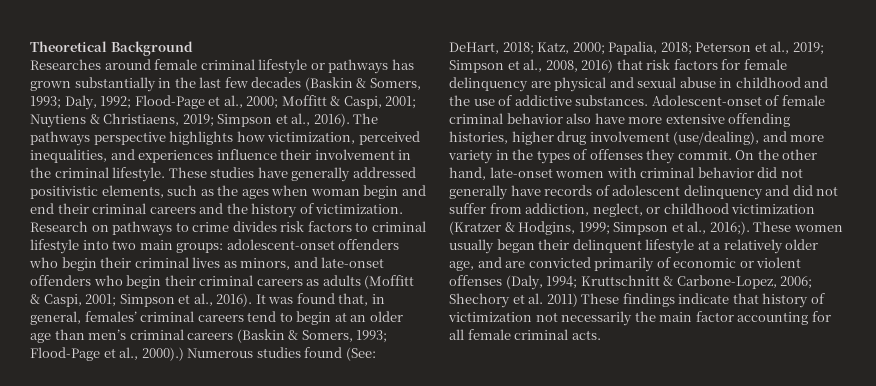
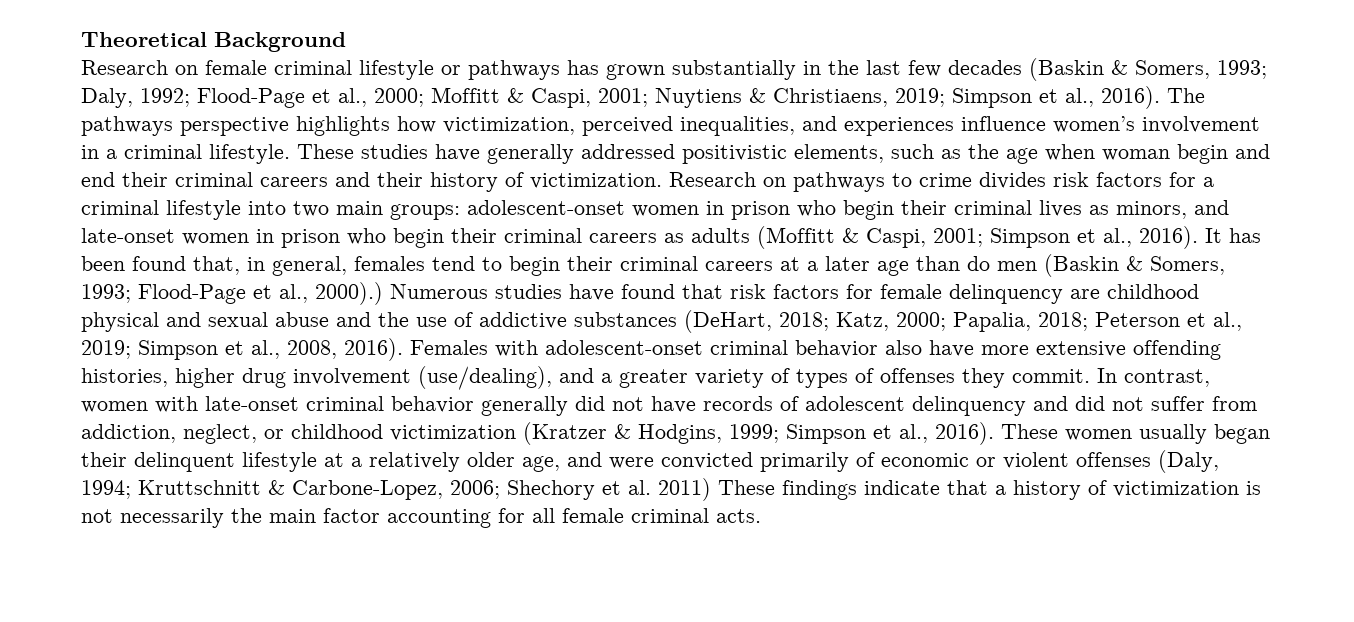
[30,59,151,70] Researches around -> [81,60,198,75] Research on
[280,149,312,160] their -> [1053,116,1135,133] women’s
[30,167,51,178] the -> [106,149,117,159] a
[241,189,269,199] ages -> [1006,148,1038,164] age
[226,203,248,214] the -> [377,172,423,187] their
[355,222,369,232] to -> [1169,172,1214,187] for a
[338,239,400,250] offenders -> [632,201,790,220] women in prison
[30,275,91,286] offenders -> [182,229,340,248] women in prison
[268,297,294,304] was -> [1229,228,1261,243] [81,256,125,271] has been
[84,311,403,325] [30,329,234,343] females’ criminal careers tend to begin at an older age than men’s criminal careers -> [354,256,1037,276] females tend to begin their criminal careers at a later age than do men
[304,347,376,361] [449,42,499,54] found (See: DeHart, -> [569,284,1199,304] [81,310,772,333] have found that risk factors for female delinquency are childhood physical and sexual abuse and the use of addictive substances (DeHart,
[581,59,787,73] [449,77,829,92] [449,95,825,106] 2016) that risk factors for female delinquency are physical and sexual abuse in childhood and the use of addictive substances. Adolescent-onset of female -> [344,338,703,361] 2016). Females with adolescent-onset
[790,135,825,142] [448,149,534,164] more variety in the -> [601,368,790,388] a greater variety of
[735,149,818,160] [449,167,553,180] On the other hand, late-onset -> [1097,368,1210,387] In contrast,
[640,167,803,178] [449,185,508,200] criminal behavior did not generally -> [205,396,644,416] late-onset criminal behavior generally did not
[709,221,750,235] 2016;). -> [935,422,994,445] 2016).
[505,261,526,268] are -> [609,457,654,469] were
(759, 298) none -> [995,485,1006,495] a
(532, 317) none -> [1246,481,1261,495] is

